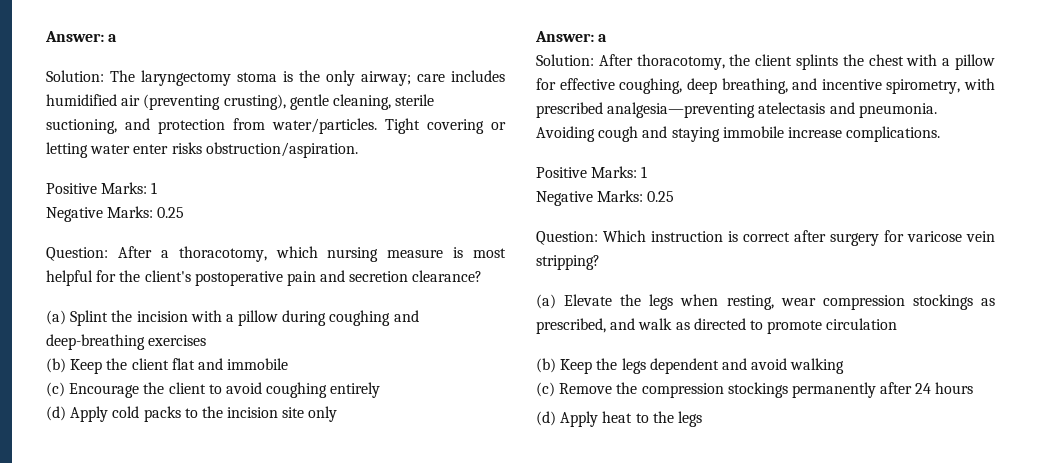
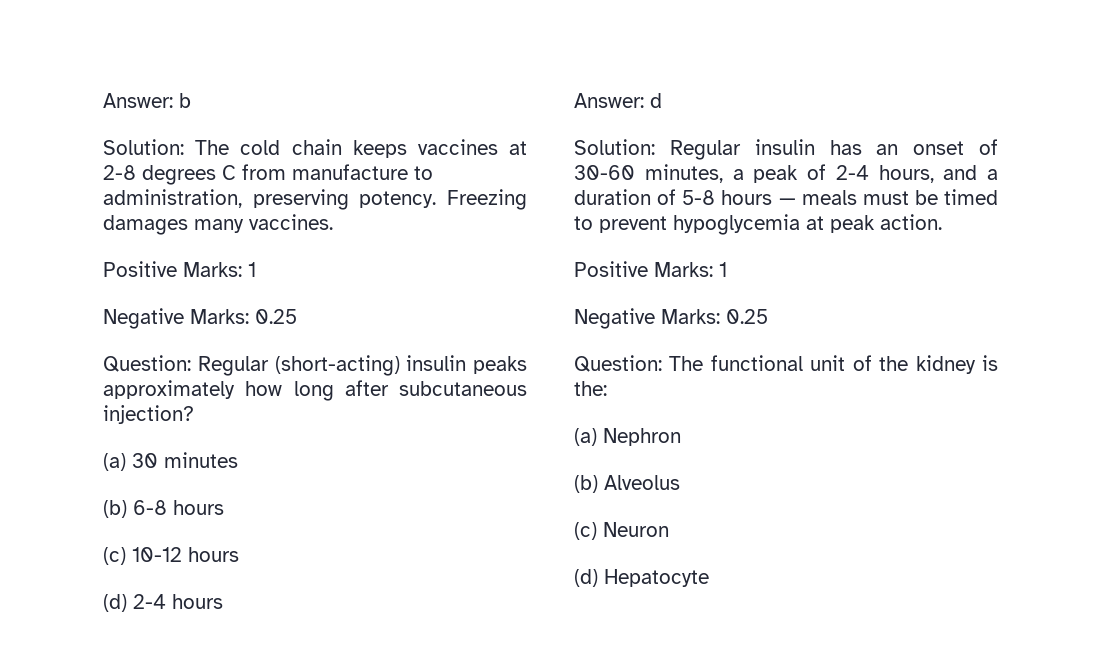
[45,31,118,42] Answer: a -> [103,93,191,108] Answer: b
[141,70,505,86] [46,94,435,110] [46,118,506,134] [46,142,358,158] [46,182,158,194] [46,206,185,222] [46,246,506,262] [46,270,483,286] [46,310,419,326] [46,334,207,350] [46,358,289,374] [46,382,381,398] [46,406,338,422] [535,31,608,42] [536,54,995,70] [536,78,995,94] [536,102,937,118] [536,126,941,142] [536,166,648,178] [536,190,675,206] [536,230,995,246] [536,255,600,270] [536,294,995,310] [536,318,898,334] [536,358,845,374] [536,382,974,398] [536,411,702,427] laryngectomy stoma is the only airway; care includes humidified air (preventing crusting), gentle cleaning, sterile suctioning, and protection from water/particles. Tight covering or letting water enter risks obstruction/aspiration. // Positive Marks: 1 // Negative Marks: 0.25 // Question: After a thoracotomy, which nursing measure is most helpful for the client's postoperative pain and secretion clearance? // (a) Splint the incision with a pillow during coughing and deep-breathing exercises // (b) Keep the client flat and immobile // (c) Encourage the client to avoid coughing entirely // (d) Apply cold packs to the incision site only // Answer: a // Solution: After thoracotomy, the client splints the chest with a pillow for effective coughing, deep breathing, and incentive spirometry, with prescribed analgesia—preventing atelectasis and pneumonia. Avoiding cough and staying immobile increase complications. // Positive Marks: 1 // Negative Marks: 0.25 // Question: Which instruction is correct after surgery for varicose vein stripping? // (a) Elevate the legs when resting, wear compression stockings as prescribed, and walk as directed to promote circulation // (b) Keep the legs dependent and avoid walking // (c) Remove the compression stockings permanently after 24 hours // (d) Apply heat to the legs -> [240,139,527,158] [103,164,433,185] [103,189,527,210] [103,214,333,235] [103,261,256,277] [103,308,297,329] [103,355,527,376] [103,380,527,401] [103,405,194,424] [103,452,238,471] [103,500,224,518] [103,547,239,565] [103,594,223,612] [574,93,662,108] [574,139,998,160] [574,164,998,183] [574,189,998,205] [574,214,942,235] [574,261,727,277] [574,308,768,329] [574,355,998,374] [574,381,607,396] [574,428,681,446] [574,475,680,493] [574,522,669,540] [574,569,709,587] cold chain keeps vaccines at 2-8 degrees C from manufacture to administration, preserving potency. Freezing damages many vaccines. // Positive Marks: 1 // Negative Marks: 0.25 // Question: Regular (short-acting) insulin peaks approximately how long after subcutaneous injection? // (a) 30 minutes // (b) 6-8 hours // (c) 10-12 hours // (d) 2-4 hours // Answer: d // Solution: Regular insulin has an onset of 30-60 minutes, a peak of 2-4 hours, and a duration of 5-8 hours — meals must be timed to prevent hypoglycemia at peak action. // Positive Marks: 1 // Negative Marks: 0.25 // Question: The functional unit of the kidney is the: // (a) Nephron // (b) Alveolus // (c) Neuron // (d) Hepatocyte

